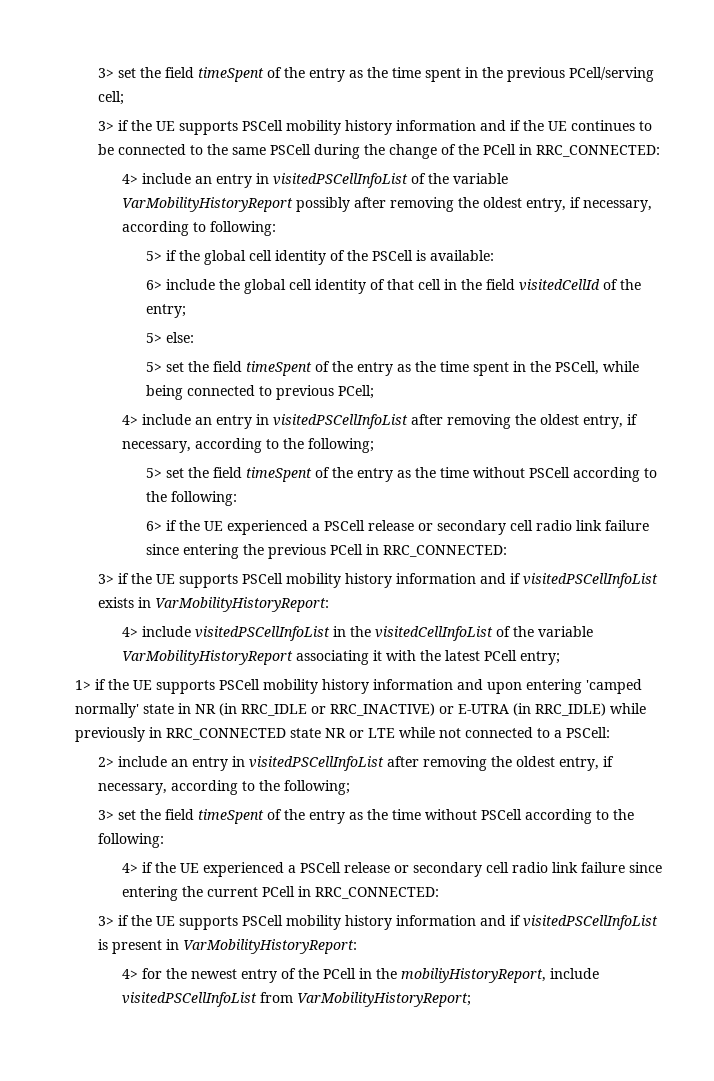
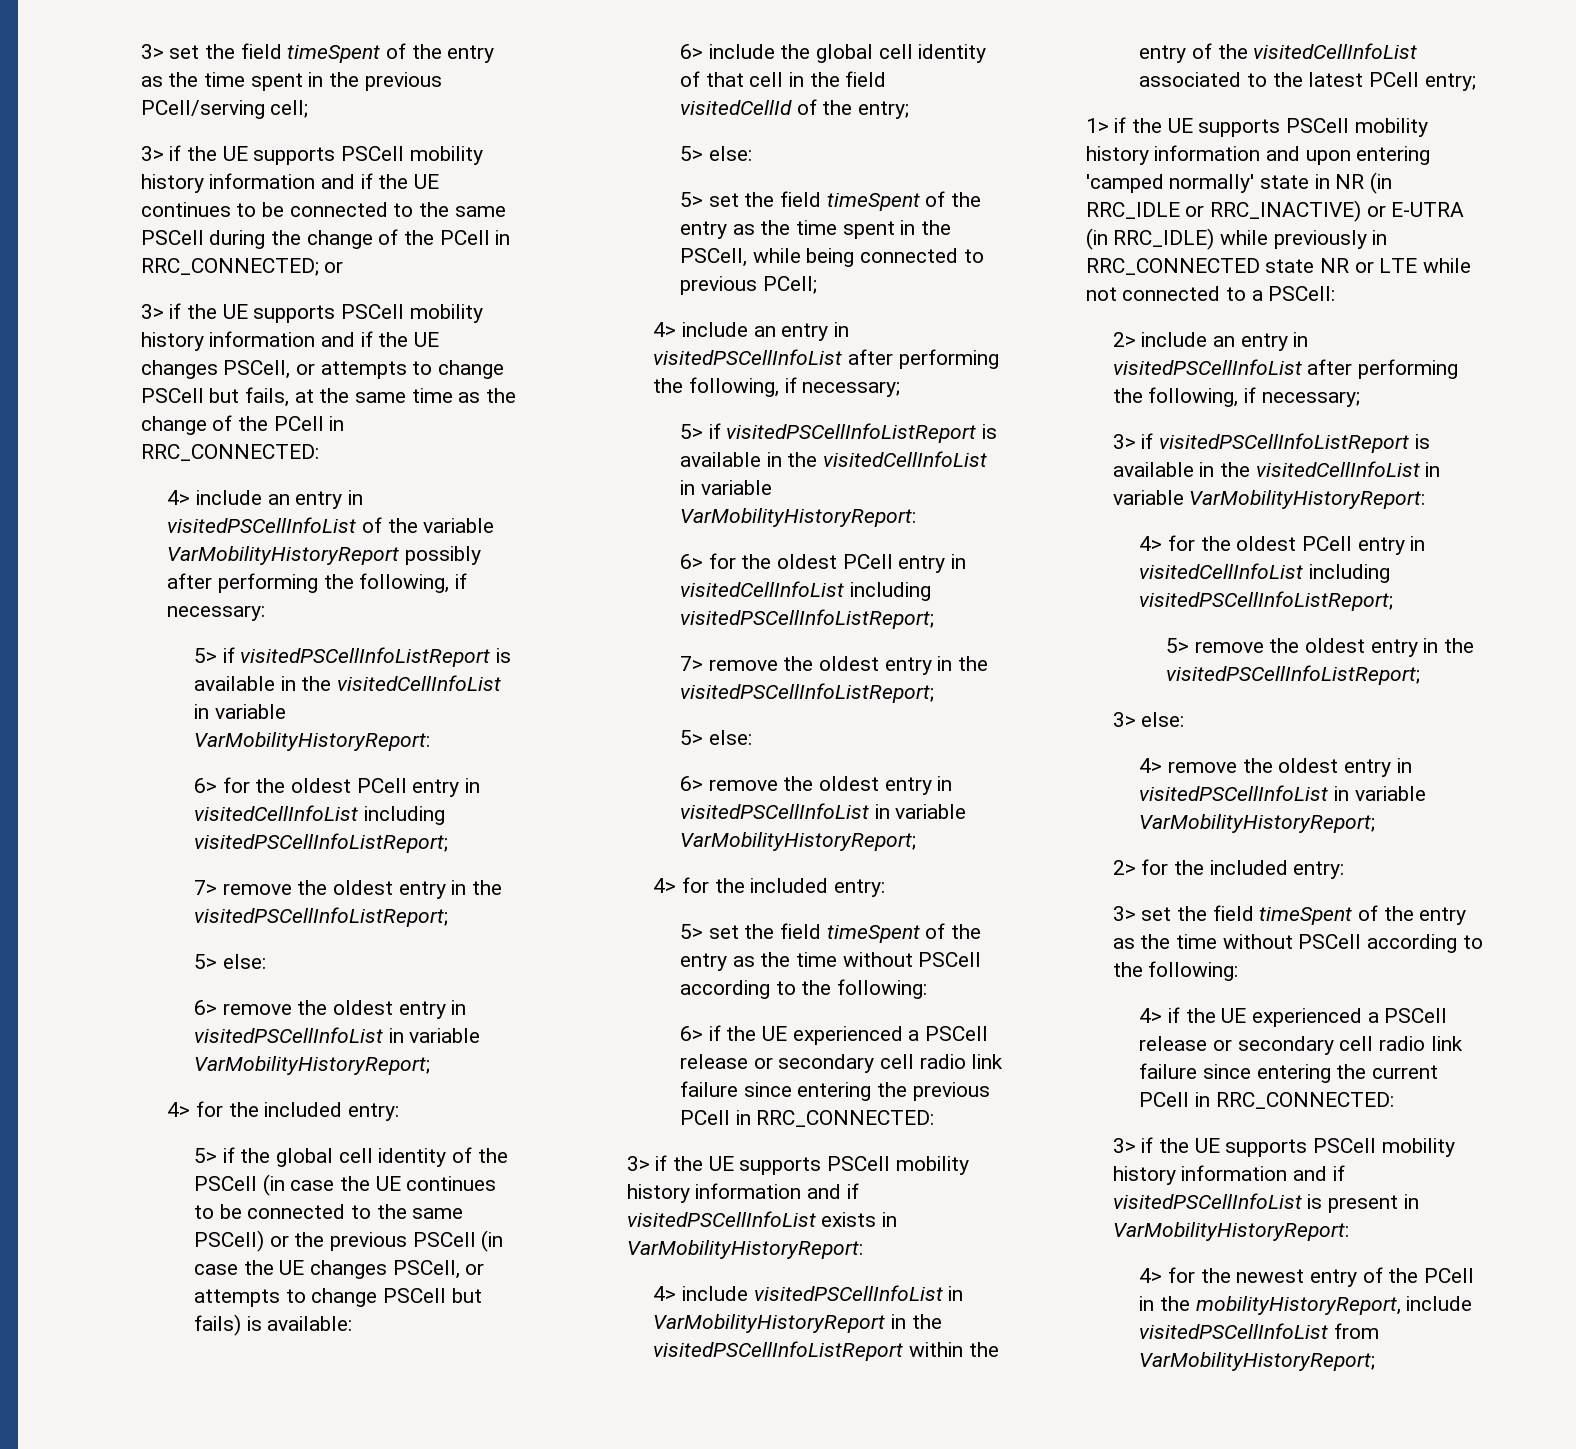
(533, 149) none -> [140,258,344,276] [140,303,483,323] [140,331,439,351] [140,360,504,379] [140,387,516,407] [140,415,345,435] RRC_CONNECTED; or // 3> if the UE supports PSCell mobility history information and if the UE changes PSCell, or attempts to change PSCell but fails, at the same time as the change of the PCell in
[390,197,653,212] [122,221,277,236] removing the oldest entry, if necessary, according to following: -> [218,573,468,593] [167,605,266,621] [194,647,512,667] [194,675,502,691] [194,704,286,719] [194,732,431,751] [194,777,481,797] [194,805,445,825] [194,833,449,853] [194,880,503,899] [194,907,449,927] [194,954,266,969] [194,1000,467,1019] [194,1027,481,1043] [194,1056,431,1075] [167,1101,400,1121] performing the following, if necessary: // 5> if visitedPSCellInfoListReport is available in the visitedCellInfoList in variable VarMobilityHistoryReport: // 6> for the oldest PCell entry in visitedCellInfoList including visitedPSCellInfoListReport; // 7> remove the oldest entry in the visitedPSCellInfoListReport; // 5> else: // 6> remove the oldest entry in visitedPSCellInfoList in variable VarMobilityHistoryReport; // 4> for the included entry:
(413, 255) none -> [262,1174,497,1196] [194,1204,464,1219] [194,1230,504,1252] [194,1260,485,1279] [194,1288,482,1307] [194,1314,242,1336] (in case the UE continues to be connected to the same PSCell) or the previous PSCell (in case the UE changes PSCell, or attempts to change PSCell but fails)
[447,414,639,429] [122,438,375,453] removing the oldest entry, if necessary, according to the following; -> [898,349,999,369] [653,377,901,397] [680,423,998,443] [680,451,988,467] [680,480,772,495] [680,508,917,527] [680,553,967,573] [680,581,931,601] [680,609,935,629] [680,656,989,675] [680,683,935,703] [680,730,752,745] [680,776,953,795] [680,803,967,819] [680,832,917,851] [653,877,886,897] performing the following, if necessary; // 5> if visitedPSCellInfoListReport is available in the visitedCellInfoList in variable VarMobilityHistoryReport: // 6> for the oldest PCell entry in visitedCellInfoList including visitedPSCellInfoListReport; // 7> remove the oldest entry in the visitedPSCellInfoListReport; // 5> else: // 6> remove the oldest entry in visitedPSCellInfoList in variable VarMobilityHistoryReport; // 4> for the included entry:
[350,626,594,641] [122,650,417,665] the visitedCellInfoList of the variable VarMobilityHistoryReport associating it with -> [653,1314,942,1333] [653,1341,999,1361] [1139,43,1418,63] [1139,72,1268,87] VarMobilityHistoryReport in the visitedPSCellInfoListReport within the entry of the visitedCellInfoList associated to
[423,756,615,771] [98,780,351,795] removing the oldest entry, if necessary, according to the following; -> [1357,359,1458,379] [1112,387,1360,407] [1112,433,1430,453] [1112,461,1441,477] [1112,490,1426,509] [1139,535,1426,555] [1139,563,1391,583] [1139,591,1394,611] [1166,638,1475,657] [1166,665,1421,685] [1112,712,1185,727] [1139,758,1412,777] [1139,785,1426,801] [1139,814,1376,833] [1112,859,1345,879] performing the following, if necessary; // 3> if visitedPSCellInfoListReport is available in the visitedCellInfoList in variable VarMobilityHistoryReport: // 4> for the oldest PCell entry in visitedCellInfoList including visitedPSCellInfoListReport; // 5> remove the oldest entry in the visitedPSCellInfoListReport; // 3> else: // 4> remove the oldest entry in visitedPSCellInfoList in variable VarMobilityHistoryReport; // 2> for the included entry:
[401,968,547,983] mobiliyHistoryReport, -> [1195,1296,1401,1315] mobilityHistoryReport,

